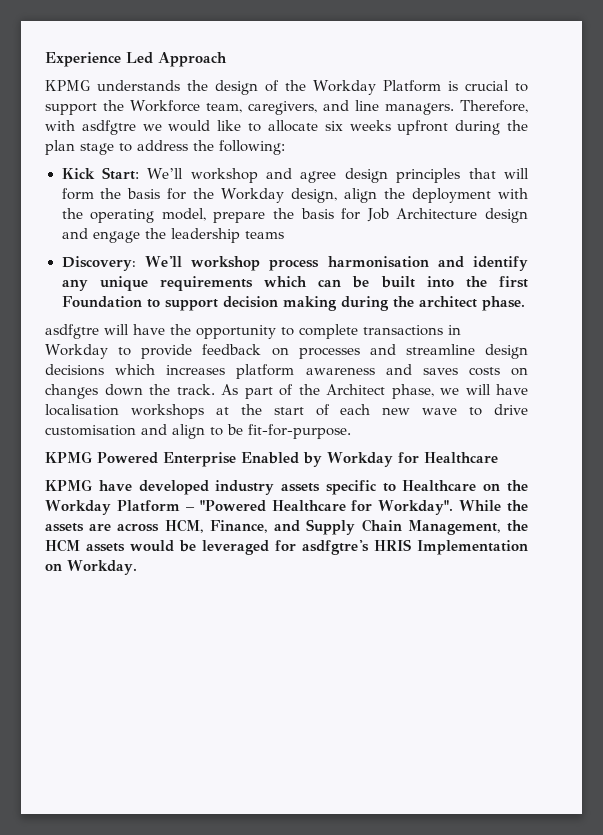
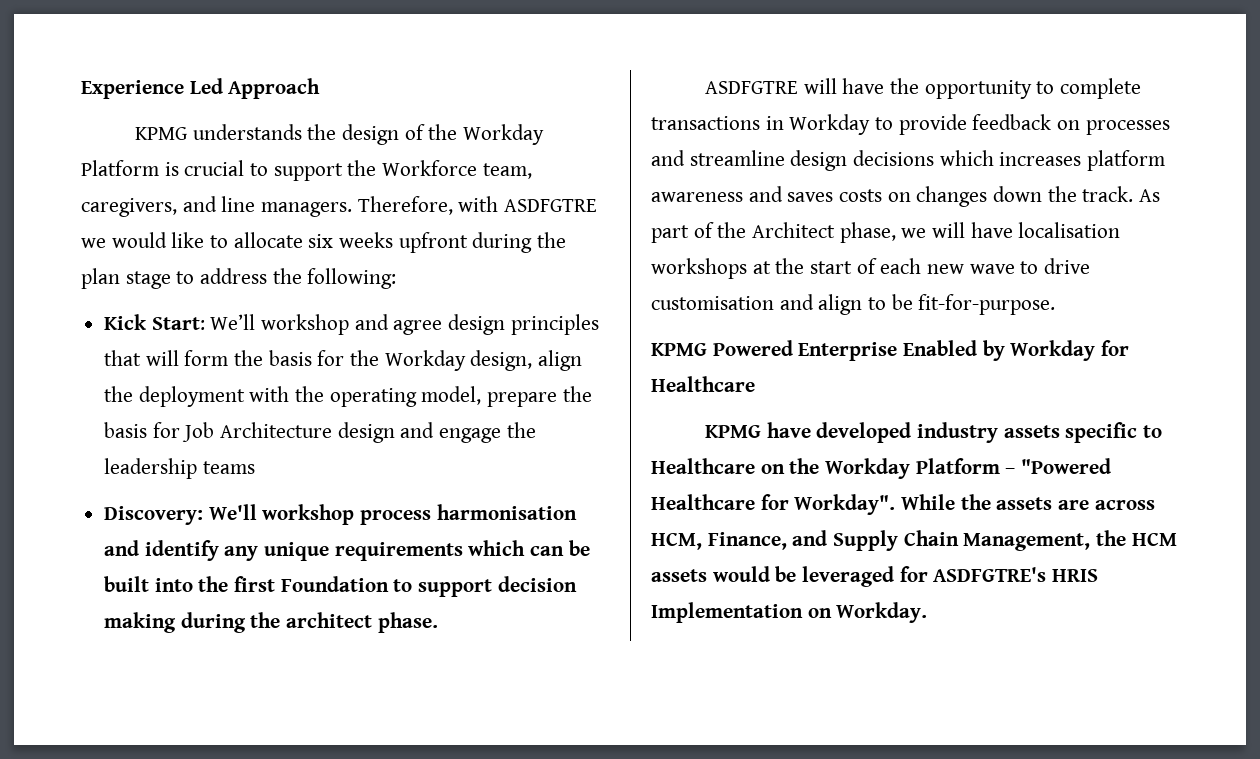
[81,120,136,135] asdfgtre -> [504,199,598,212] ASDFGTRE
[45,324,99,339] asdfgtre -> [704,81,798,94] ASDFGTRE
[302,540,369,555] asdfgtre's -> [933,567,1047,582] ASDFGTRE's

